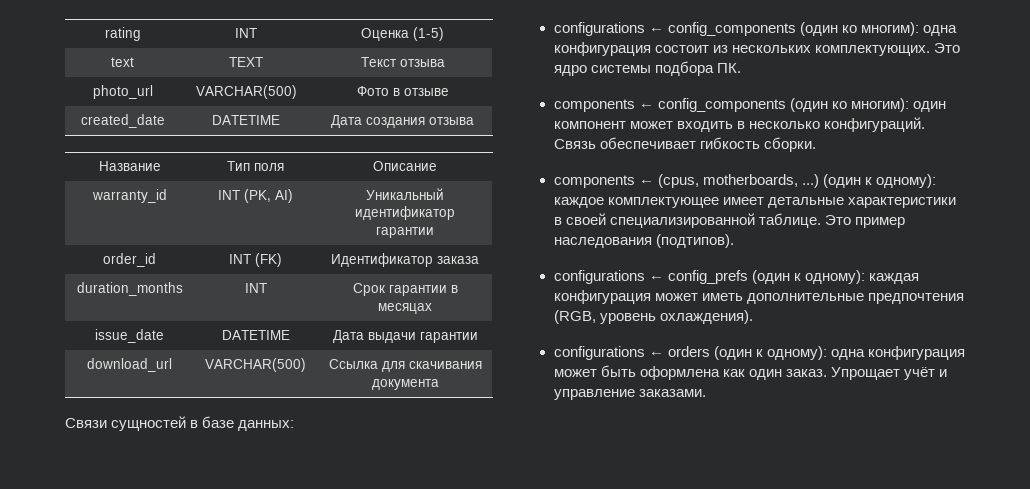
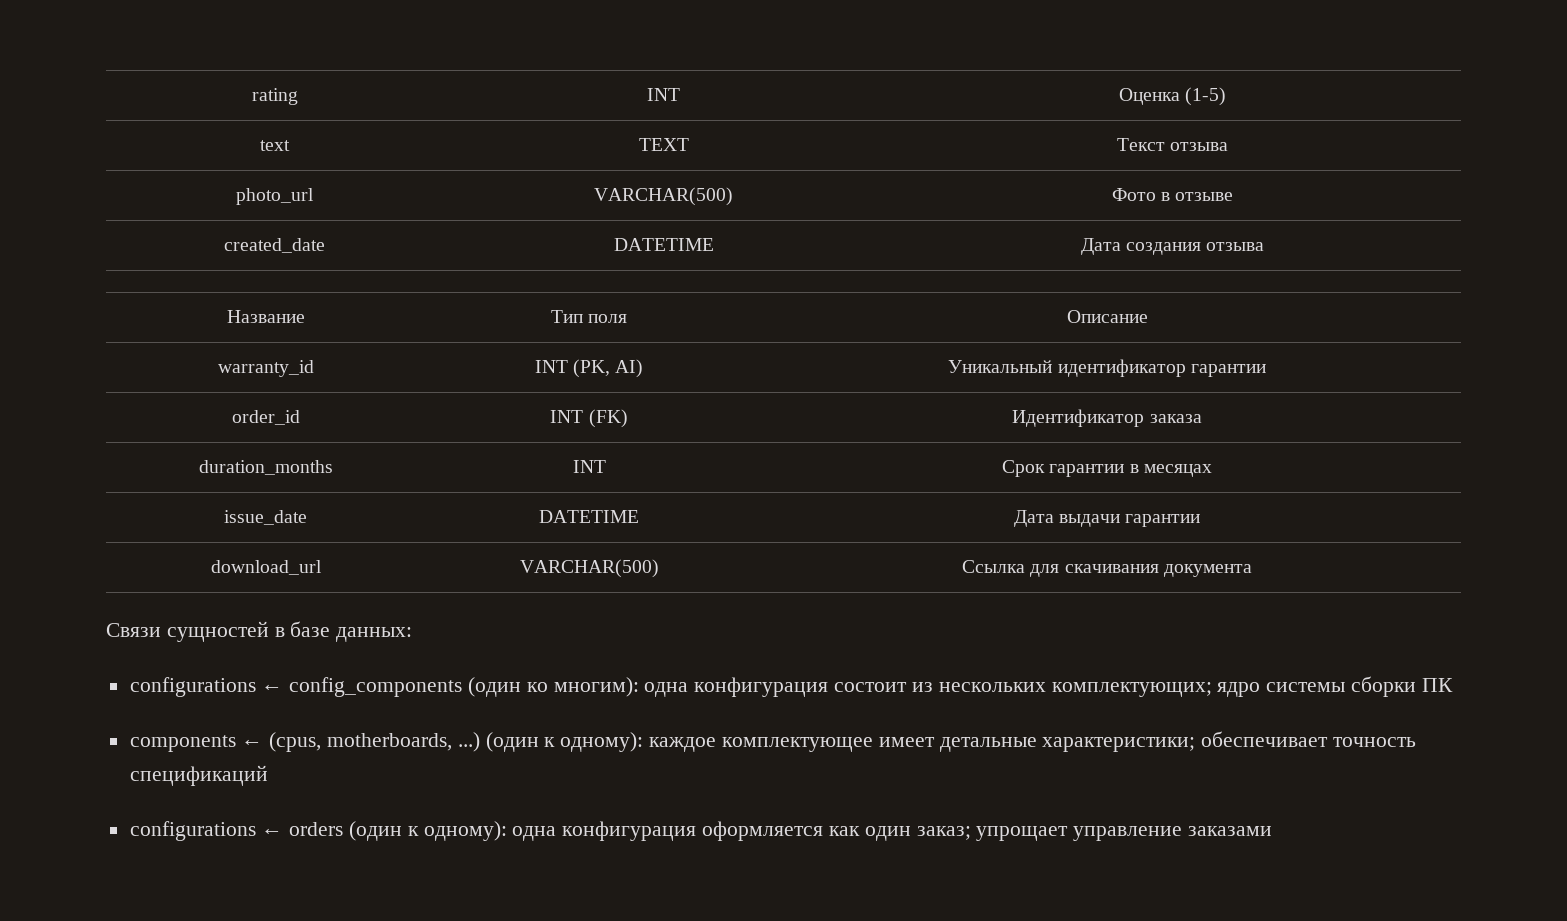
[814,43,960,56] [553,61,741,76] [553,98,946,112] [553,117,925,132] [553,137,816,152] комплектующих. Это ядро системы подбора ПК. // components ← config_components (один ко многим): один компонент может входить в несколько конфигураций. Связь обеспечивает гибкость сборки. -> [1051,676,1453,697] комплектующих; ядро системы сборки ПК
[847,197,956,208] [553,213,905,228] [553,234,734,248] [553,270,919,284] [553,290,964,304] [553,310,753,324] характеристики в своей специализированной таблице. Это пример наследования (подтипов). // configurations ← config_prefs (один к одному): каждая конфигурация может иметь дополнительные предпочтения (RGB, уровень охлаждения). -> [1042,731,1416,752] [129,765,268,786] характеристики; обеспечивает точность спецификаций
[553,365,947,380] [553,389,706,400] может быть оформлена как один заказ. Упрощает учёт и управление заказами. -> [702,821,1272,841] оформляется как один заказ; упрощает управление заказами

